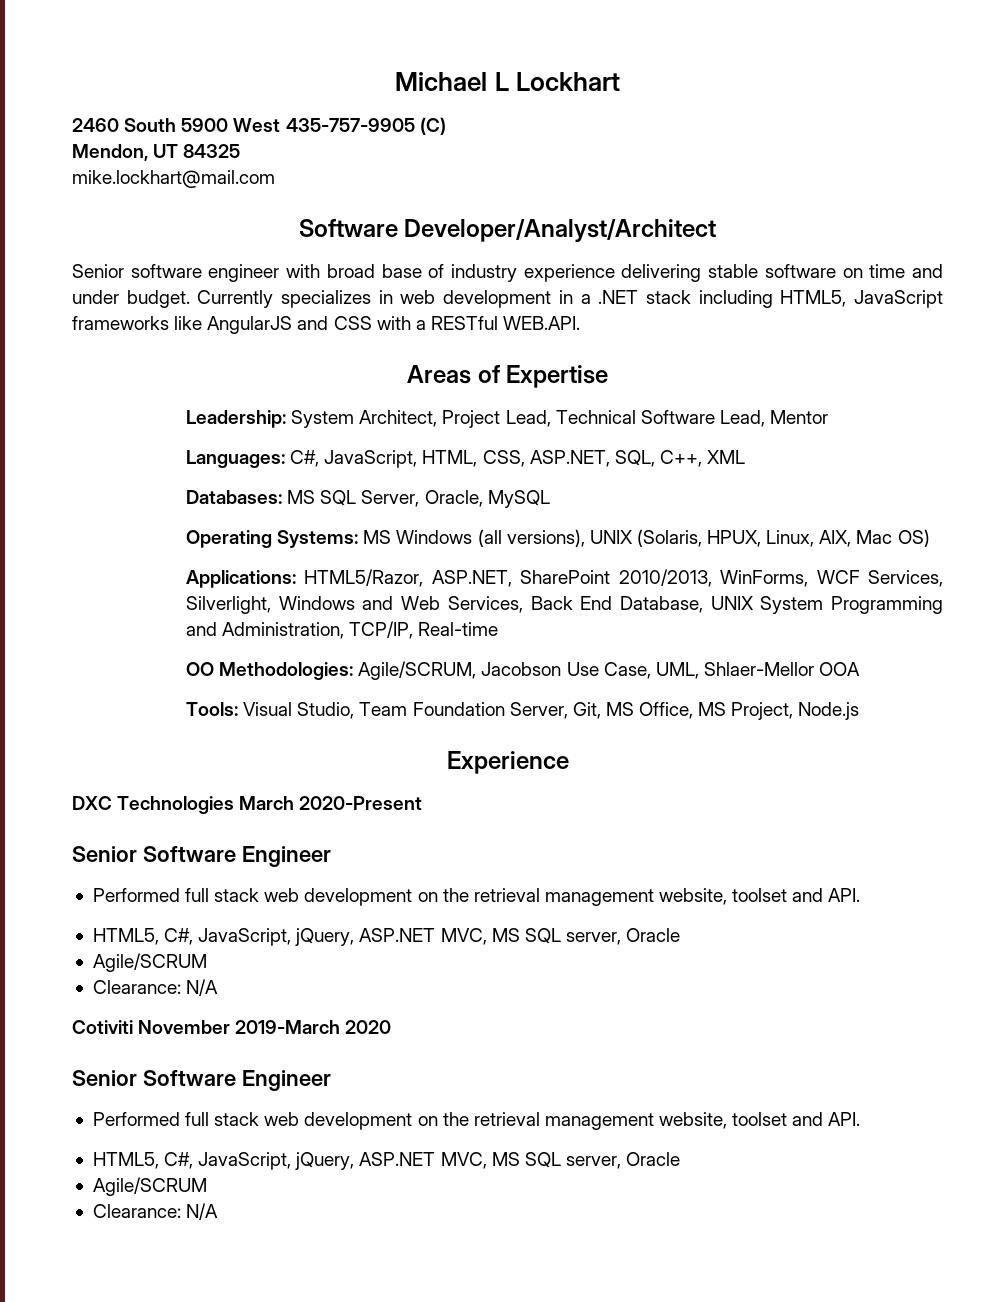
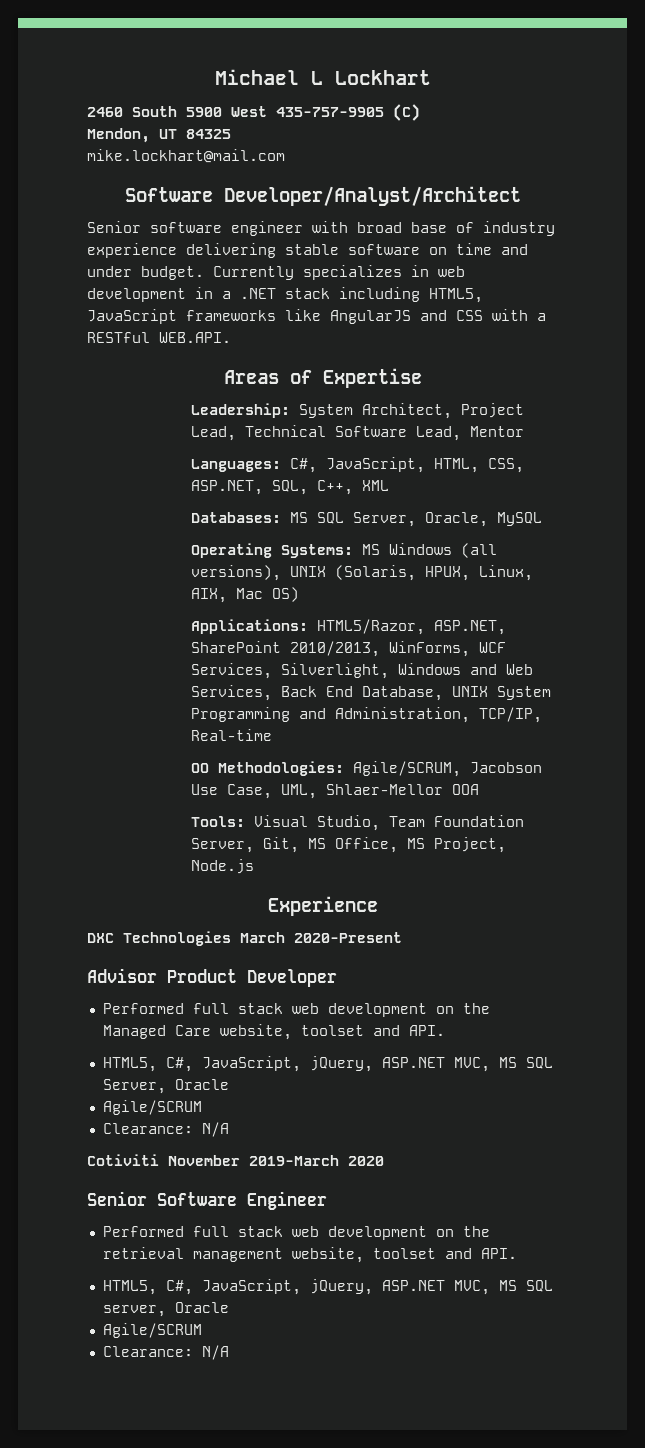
[72,846,331,867] [92,888,654,906] Senior Software Engineer // Performed full stack web development on the retrieval management -> [87,968,337,987] [102,1003,490,1017] [102,1025,211,1039] Advisor Product Developer // Performed full stack web development on the Managed Care
[565,932,621,945] server, -> [102,1079,166,1094] Server,

